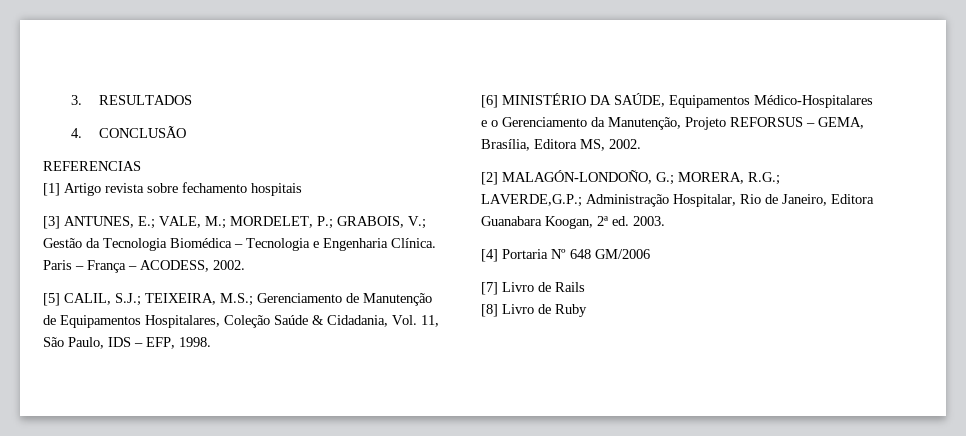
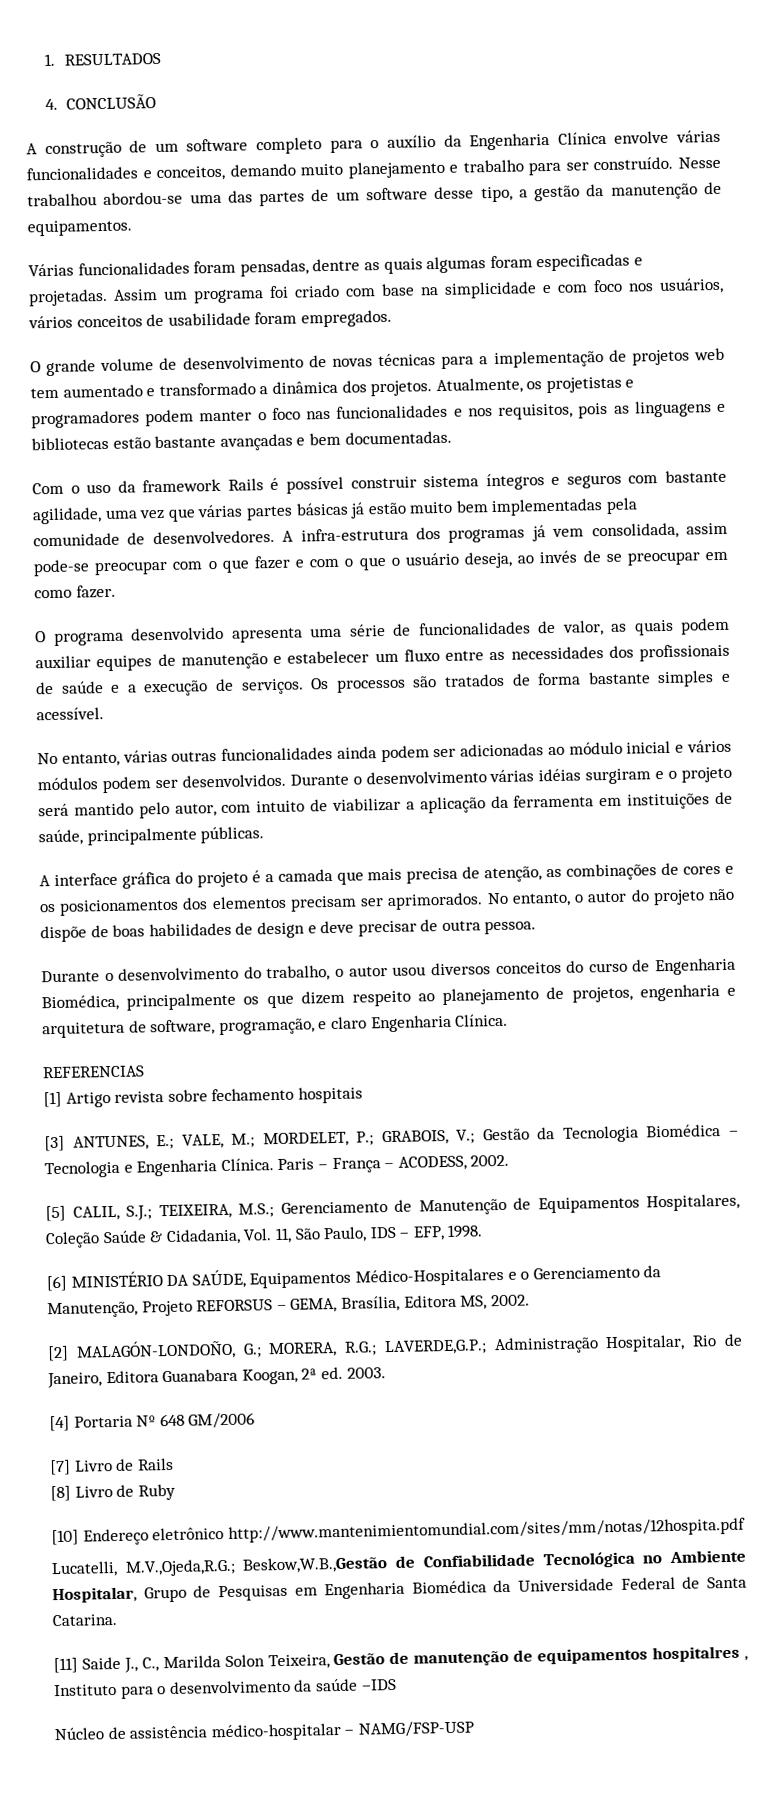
[70,95,82,105] 3. -> [43,53,55,67] 1.
(186, 132) none -> [26,129,721,159] [26,156,721,182] [27,181,723,207] [27,219,132,237] [28,253,643,277] [28,277,724,307] [28,309,392,329] [30,347,725,377] [30,376,635,399] [31,400,726,429] [31,430,452,451] [32,469,727,495] [32,497,639,525] [33,522,728,547] [33,550,728,577] [34,584,116,599] [35,617,730,646] [35,643,730,672] [35,670,732,697] [36,707,104,721] [37,739,732,767] [37,766,732,794] [38,791,733,819] [38,826,265,846] [39,862,735,889] [39,888,735,916] [40,919,537,943] [41,957,736,983] [41,984,736,1012] [42,1013,509,1039] // A construção de um software completo para o auxílio da Engenharia Clínica envolve várias funcionalidades e conceitos, demando muito planejamento e trabalho para ser construído. Nesse trabalhou abordou-se uma das partes de um software desse tipo, a gestão da manutenção de equipamentos. // Várias funcionalidades foram pensadas, dentre as quais algumas foram especificadas e projetadas. Assim um programa foi criado com base na simplicidade e com foco nos usuários, vários conceitos de usabilidade foram empregados. // O grande volume de desenvolvimento de novas técnicas para a implementação de projetos web tem aumentado e transformado a dinâmica dos projetos. Atualmente, os projetistas e programadores podem manter o foco nas funcionalidades e nos requisitos, pois as linguagens e bibliotecas estão bastante avançadas e bem documentadas. // Com o uso da framework Rails é possível construir sistema íntegros e seguros com bastante agilidade, uma vez que várias partes básicas já estão muito bem implementadas pela comunidade de desenvolvedores. A infra-estrutura dos programas já vem consolidada, assim pode-se preocupar com o que fazer e com o que o usuário deseja, ao invés de se preocupar em como fazer. // O programa desenvolvido apresenta uma série de funcionalidades de valor, as quais podem auxiliar equipes de manutenção e estabelecer um fluxo entre as necessidades dos profissionais de saúde e a execução de serviços. Os processos são tratados de forma bastante simples e acessível. // No entanto, várias outras funcionalidades ainda podem ser adicionadas ao módulo inicial e vários módulos podem ser desenvolvidos. Durante o desenvolvimento várias idéias surgiram e o projeto será mantido pelo autor, com intuito de viabilizar a aplicação da ferramenta em instituições de saúde, principalmente públicas. // A interface gráfica do projeto é a camada que mais precisa de atenção, as combinações de cores e os posicionamentos dos elementos precisam ser aprimorados. No entanto, o autor do projeto não dispõe de boas habilidades de design e deve precisar de outra pessoa. // Durante o desenvolvimento do trabalho, o autor usou diversos conceitos do curso de Engenharia Biomédica, principalmente os que dizem respeito ao planejamento de projetos, engenharia e arquitetura de software, programação, e claro Engenharia Clínica.
(587, 310) none -> [51,1517,746,1546] [51,1549,746,1578] [52,1576,747,1604] [52,1613,117,1627] [53,1645,748,1674] [54,1678,397,1699] [54,1720,474,1742] // [10] Endereço eletrônico http://www.mantenimientomundial.com/sites/mm/notas/12hospita.pdf // Lucatelli, M.V.,Ojeda,R.G.; Beskow,W.B.,Gestão de Confiabilidade Tecnológica no Ambiente Hospitalar, Grupo de Pesquisas em Engenharia Biomédica da Universidade Federal de Santa Catarina. // [11] Saide J., C., Marilda Solon Teixeira, Gestão de manutenção de equipamentos hospitalres , Instituto para o desenvolvimento da saúde –IDS // Núcleo de assistência médico-hospitalar – NAMG/FSP-USP

